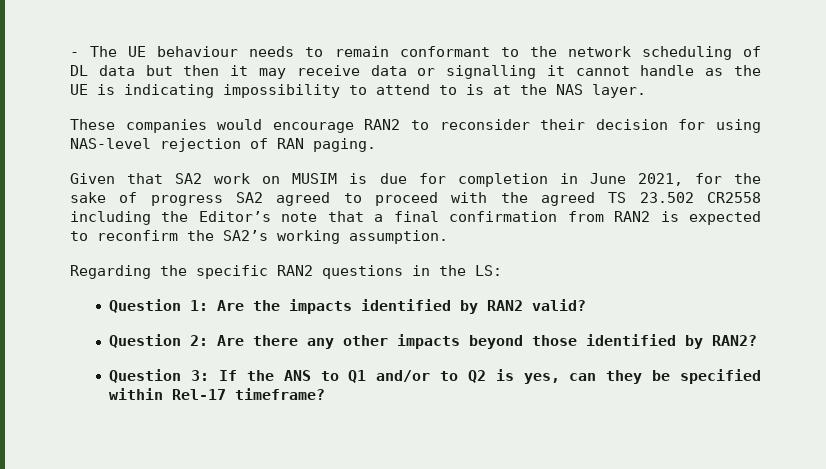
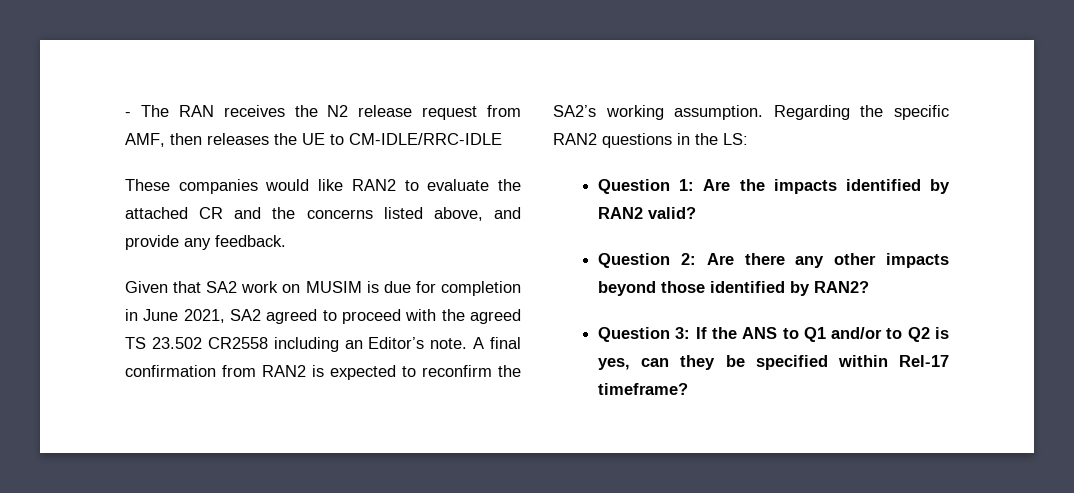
[128,46,761,60] [70,65,762,79] [70,84,646,98] UE behaviour needs to remain conformant to the network scheduling of DL data but then it may receive data or signalling it cannot handle as the UE is indicating impossibility to attend to is at the NAS layer. -> [178,105,521,120] [125,133,502,147] RAN receives the N2 release request from AMF, then releases the UE to CM-IDLE/RRC-IDLE
[272,122,354,133] encourage -> [318,179,344,191] like
[439,119,762,133] [70,138,376,152] reconsider their decision for using NAS-level rejection of RAN paging. -> [427,179,521,191] [125,207,521,221] [125,235,286,250] evaluate the attached CR and the concerns listed above, and provide any feedback.
[694,173,761,184] [70,192,223,206] for the sake of progress -> (225, 316) none
[161,211,384,222] the Editor’s note that a -> [344,337,485,349] an Editor’s note. A
(448, 237) // -> (764, 112) none

